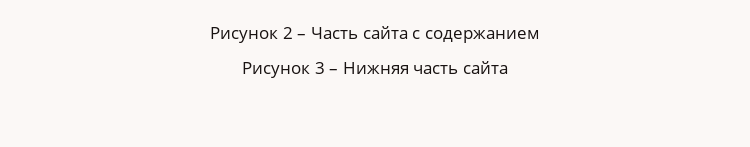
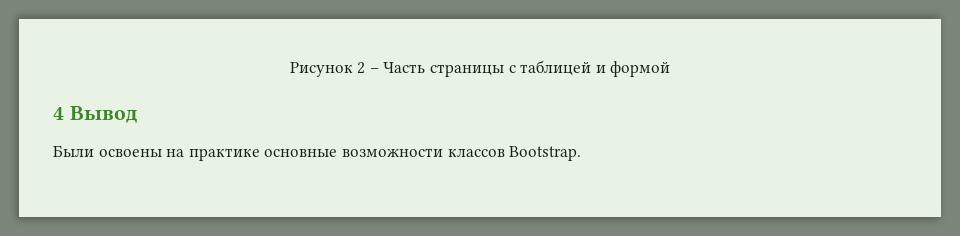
[362,26,540,43] [242,61,508,78] сайта с содержанием // Рисунок 3 – Нижняя часть сайта -> [429,60,671,77] [53,106,138,123] [53,145,582,161] страницы с таблицей и формой // 4 Вывод // Были освоены на практике основные возможности классов Bootstrap.

